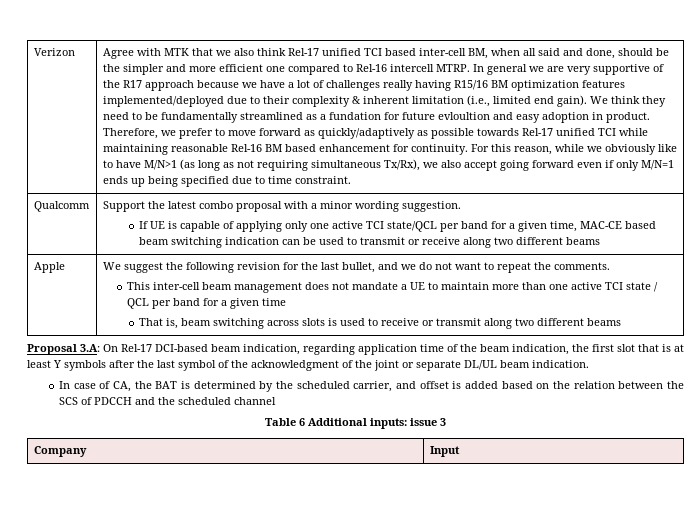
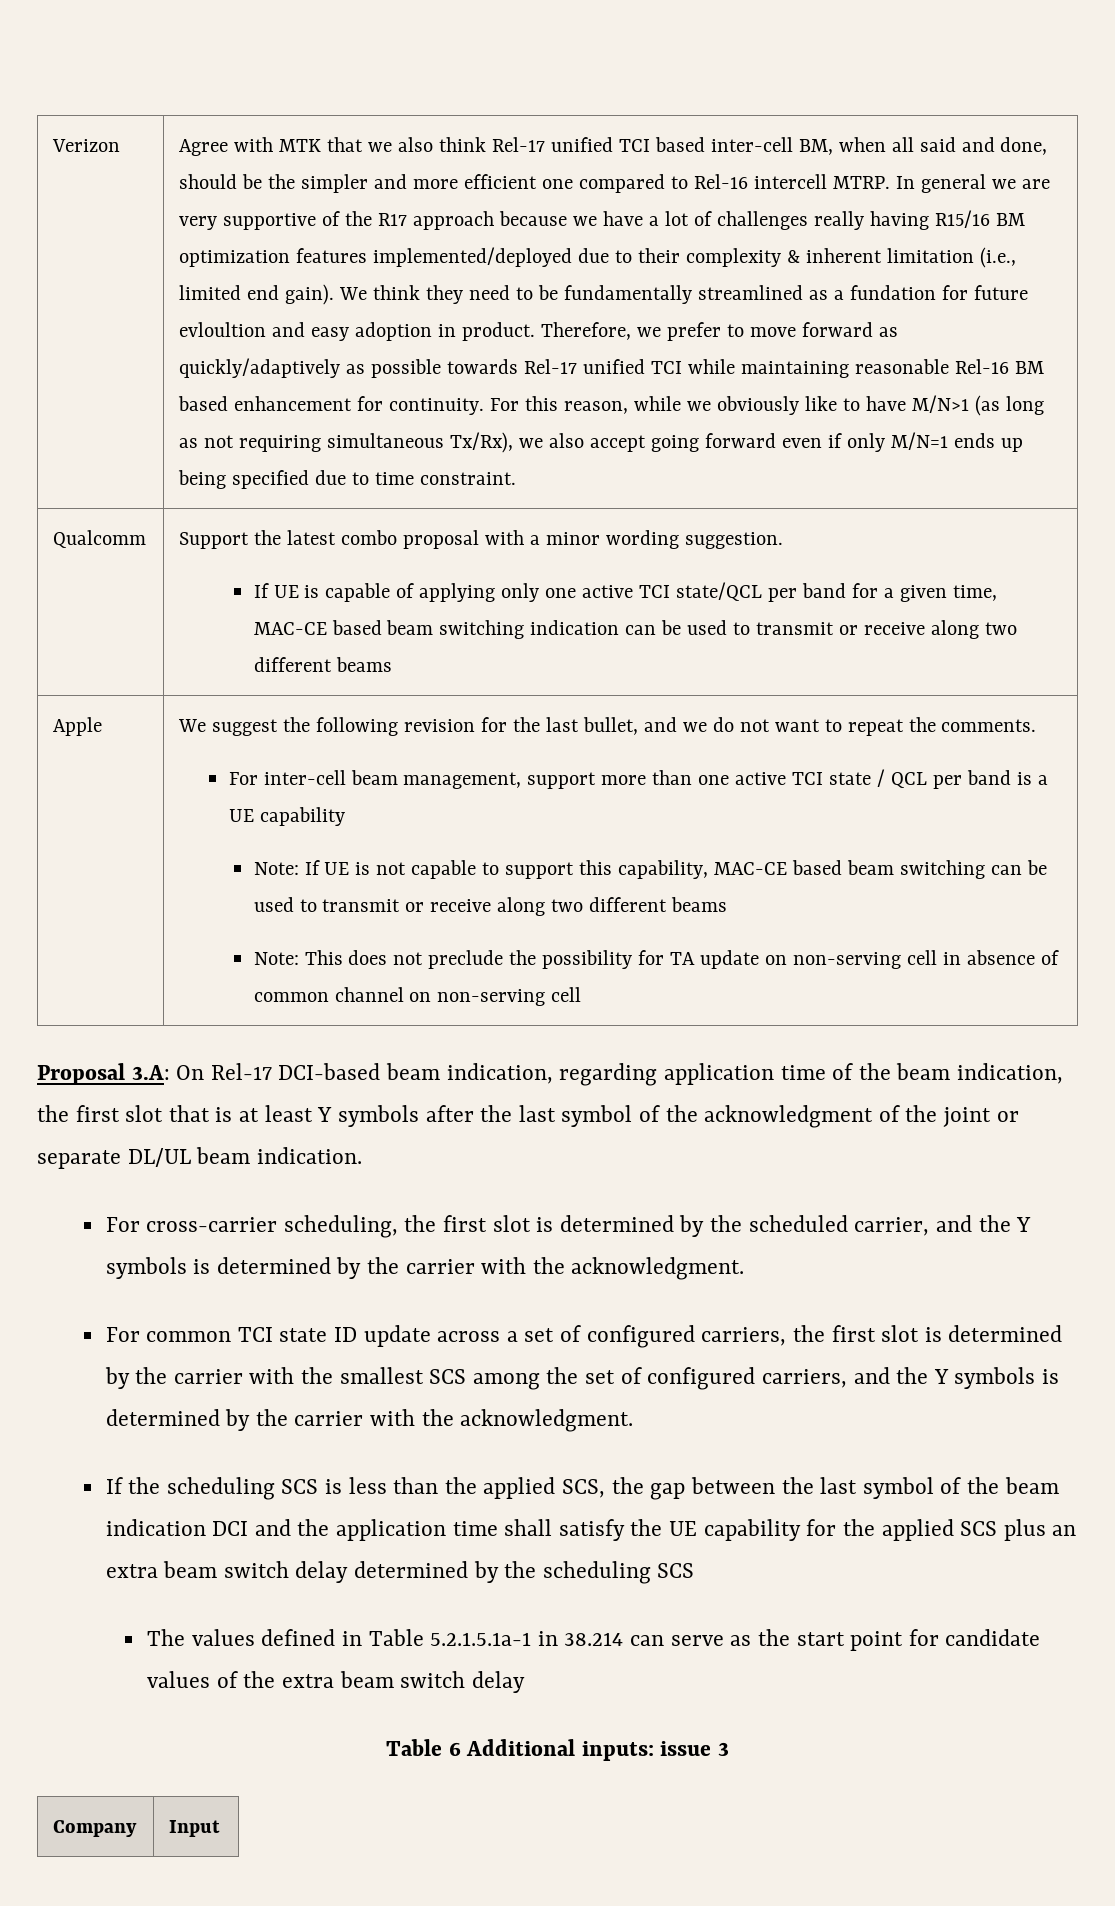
[126,282,150,290] This -> [228,772,258,785] For
[233,282,489,293] management does not mandate a UE to maintain -> [403,772,597,789] management, support
[202,298,286,309] [138,318,621,329] for a given time // That is, beam switching across slots is used to receive or transmit along two different beams -> [1016,772,1048,785] [228,807,345,826] [253,860,1047,879] [253,897,728,916] [253,950,1059,969] [253,987,582,1006] is a UE capability // Note: If UE is not capable to support this capability, MAC-CE based beam switching can be used to transmit or receive along two different beams // Note: This does not preclude the possibility for TA update on non-serving cell in absence of common channel on non-serving cell
[58,381,178,392] In case of CA, the BAT -> [105,1215,531,1238] For cross-carrier scheduling, the first slot
[419,381,684,389] [58,397,276,405] offset is added based on the relation between the SCS of PDCCH and the scheduled channel -> [978,1215,1032,1232] [105,1257,745,1280] [105,1325,1063,1348] [104,1367,1060,1390] [105,1409,634,1432] [105,1477,1059,1500] [105,1519,1077,1541] [105,1561,695,1584] [147,1629,1041,1651] [147,1671,525,1693] the Y symbols is determined by the carrier with the acknowledgment. // For common TCI state ID update across a set of configured carriers, the first slot is determined by the carrier with the smallest SCS among the set of configured carriers, and the Y symbols is determined by the carrier with the acknowledgment. // If the scheduling SCS is less than the applied SCS, the gap between the last symbol of the beam indication DCI and the application time shall satisfy the UE capability for the applied SCS plus an extra beam switch delay determined by the scheduling SCS // The values defined in Table 5.2.1.5.1a-1 in 38.214 can serve as the start point for candidate values of the extra beam switch delay

